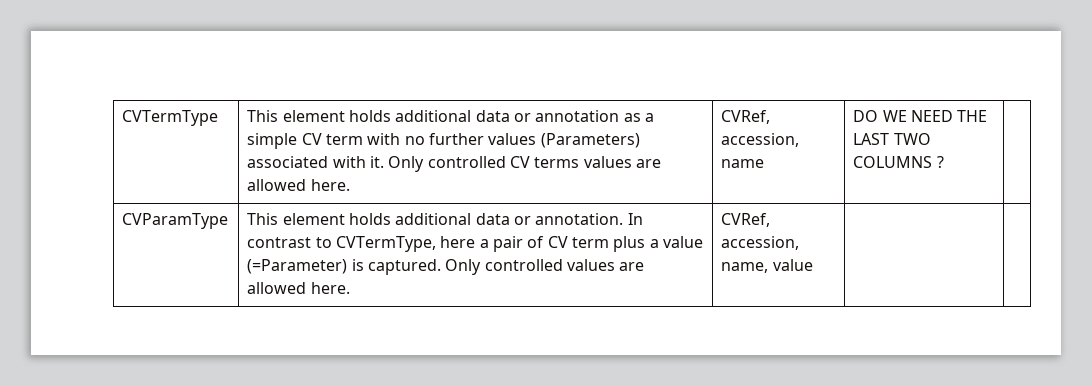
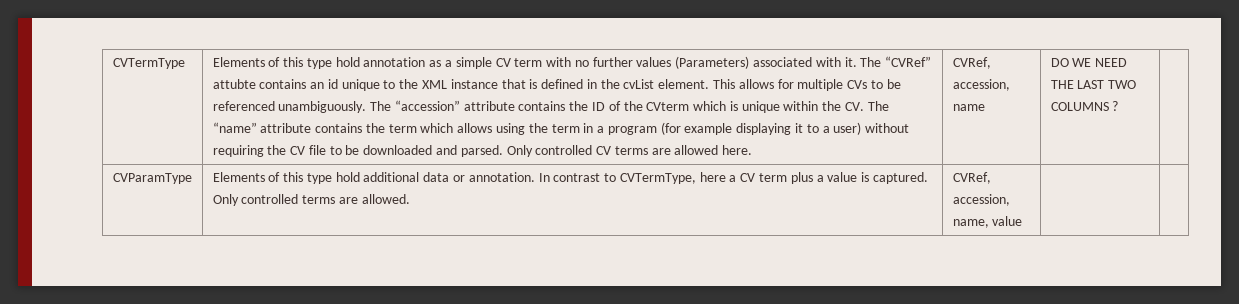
[247,110,532,122] This element holds additional data or -> [212,57,360,69] Elements of this type hold
(385, 162) none -> [860,56,932,67] [212,79,901,91] [212,100,889,113] [212,122,910,135] [212,145,503,157] The “CVRef” attubte contains an id unique to the XML instance that is defined in the cvList element. This allows for multiple CVs to be referenced unambiguously. The “accession” attribute contains the ID of the CVterm which is unique within the CV. The “name” attribute contains the term which allows using the term in a program (for example displaying it to a user) without requiring the CV file to be downloaded and parsed.
[583,156,632,168] values -> (648, 150) none
[247,213,392,225] This element holds -> [212,172,360,184] Elements of this type hold
[493,236,545,252] pair of -> (737, 178) none
[247,259,348,274] (=Parameter) -> (858, 177) none
[567,259,645,271] [247,282,350,294] values are allowed here. -> [302,194,410,204] terms are allowed.

